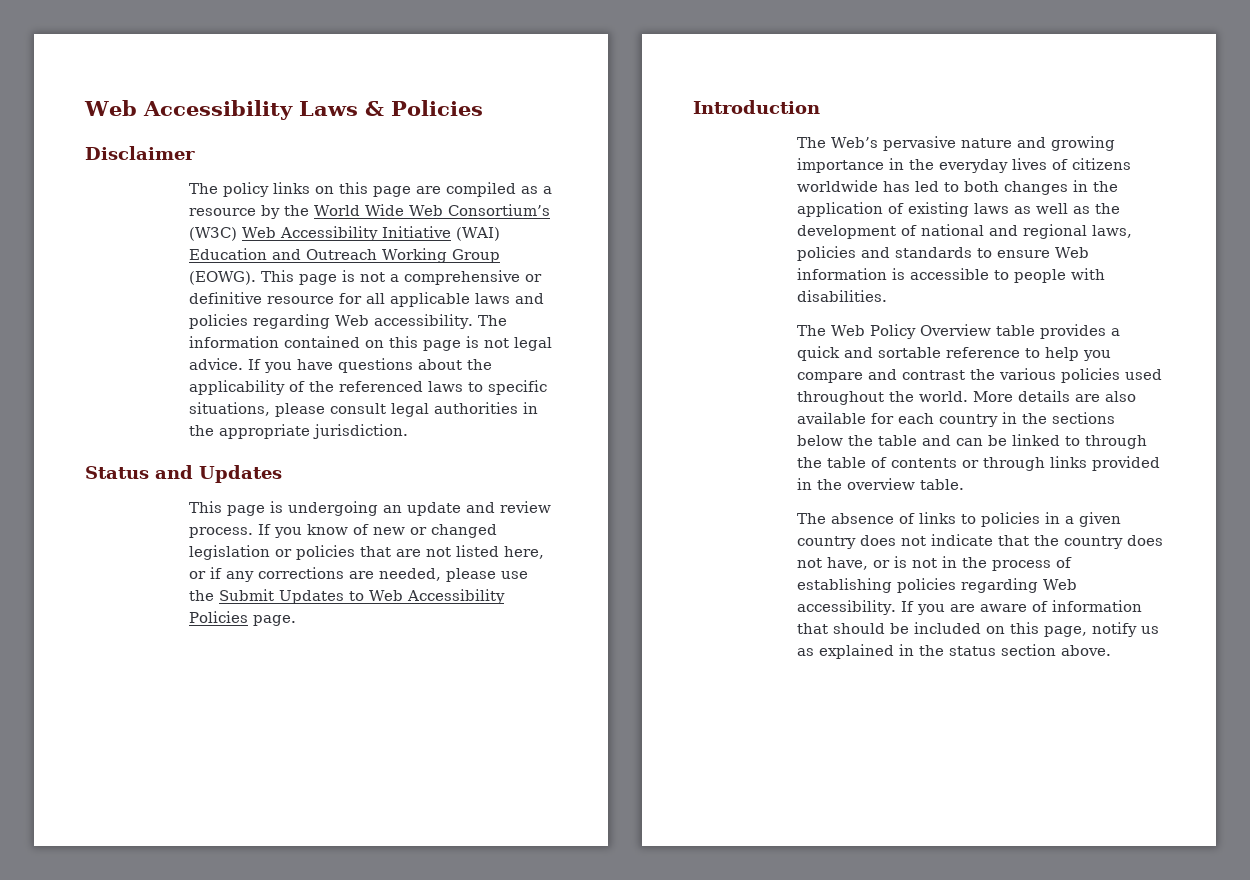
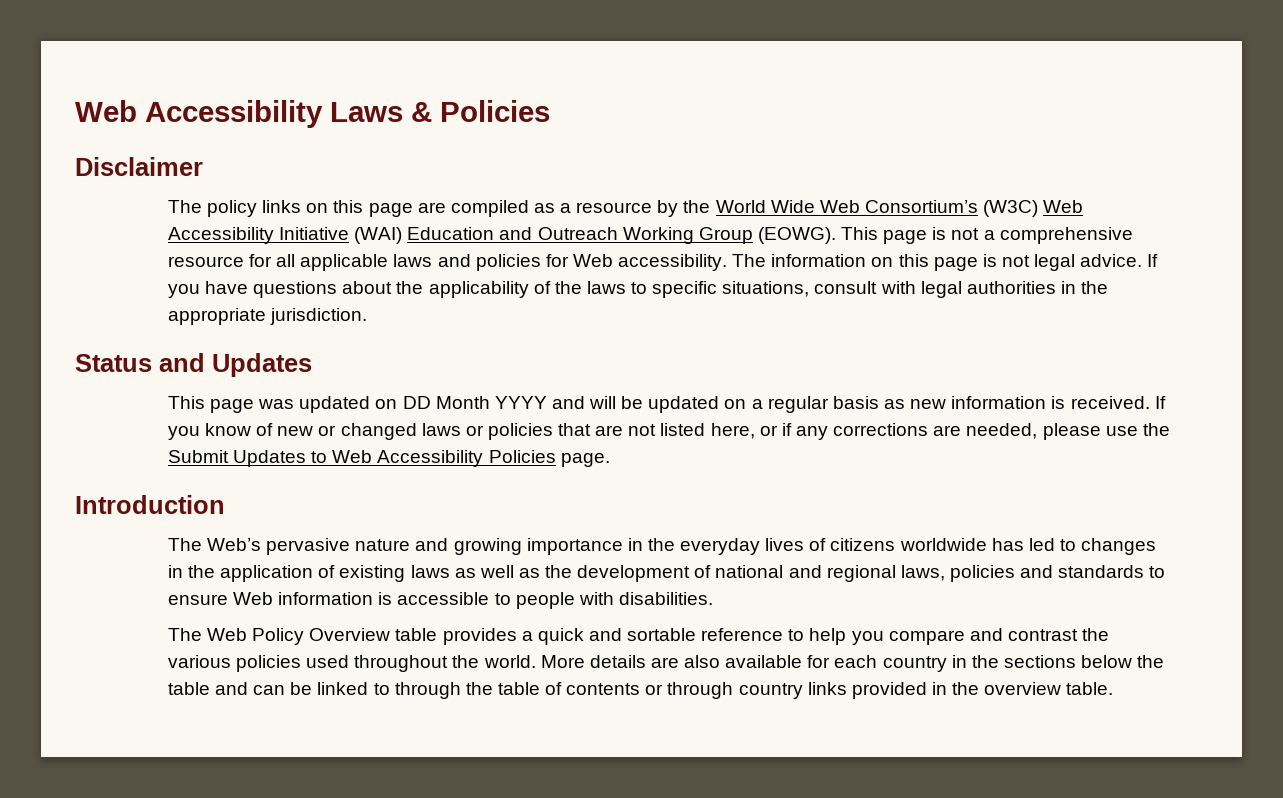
[524,274,542,282] [188,292,262,304] or definitive -> (1133, 235) none
[252,314,330,329] regarding -> [545,254,569,267] for
[283,336,360,348] contained -> (867, 260) none
[338,381,423,392] referenced -> (582, 287) none
[274,403,386,417] please consult -> [814,281,916,294] consult with
[269,501,551,516] [188,527,253,538] is undergoing an update and review process. -> [258,396,1150,413] was updated on DD Month YYYY and will be updated on a regular basis as new information is received.
[188,545,270,560] legislation -> [421,423,461,436] laws
[963,181,999,192] both -> (1077, 545) none
(1045, 464) none -> [738,683,803,699] country
[796,512,1121,527] [796,534,1163,549] [796,556,1072,571] [796,578,1077,593] [796,600,1142,615] [796,622,1159,637] [796,644,1111,659] // The absence of links to policies in a given country does not indicate that the country does not have, or is not in the process of establishing policies regarding Web accessibility. If you are aware of information that should be included on this page, notify us as explained in the status section above. -> (1114, 688) none

